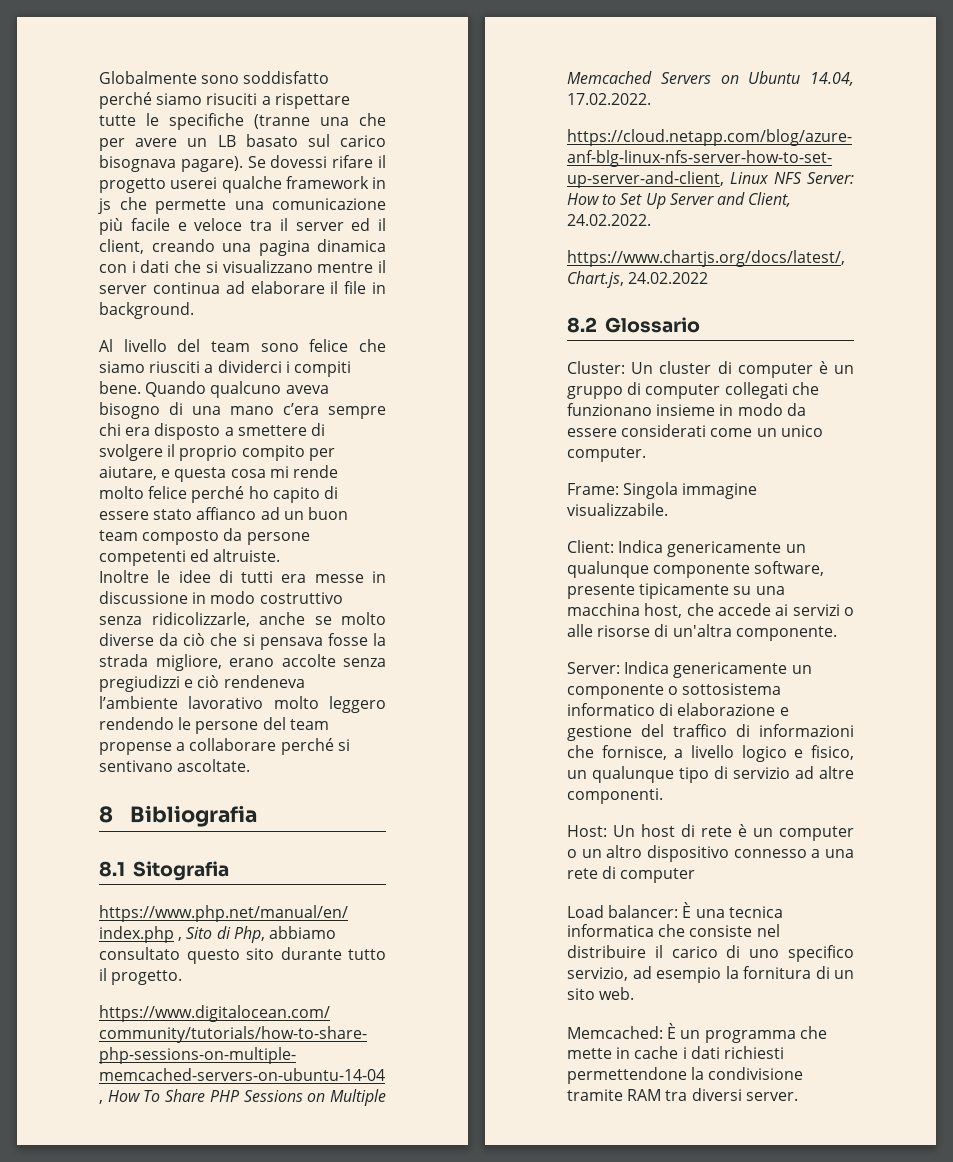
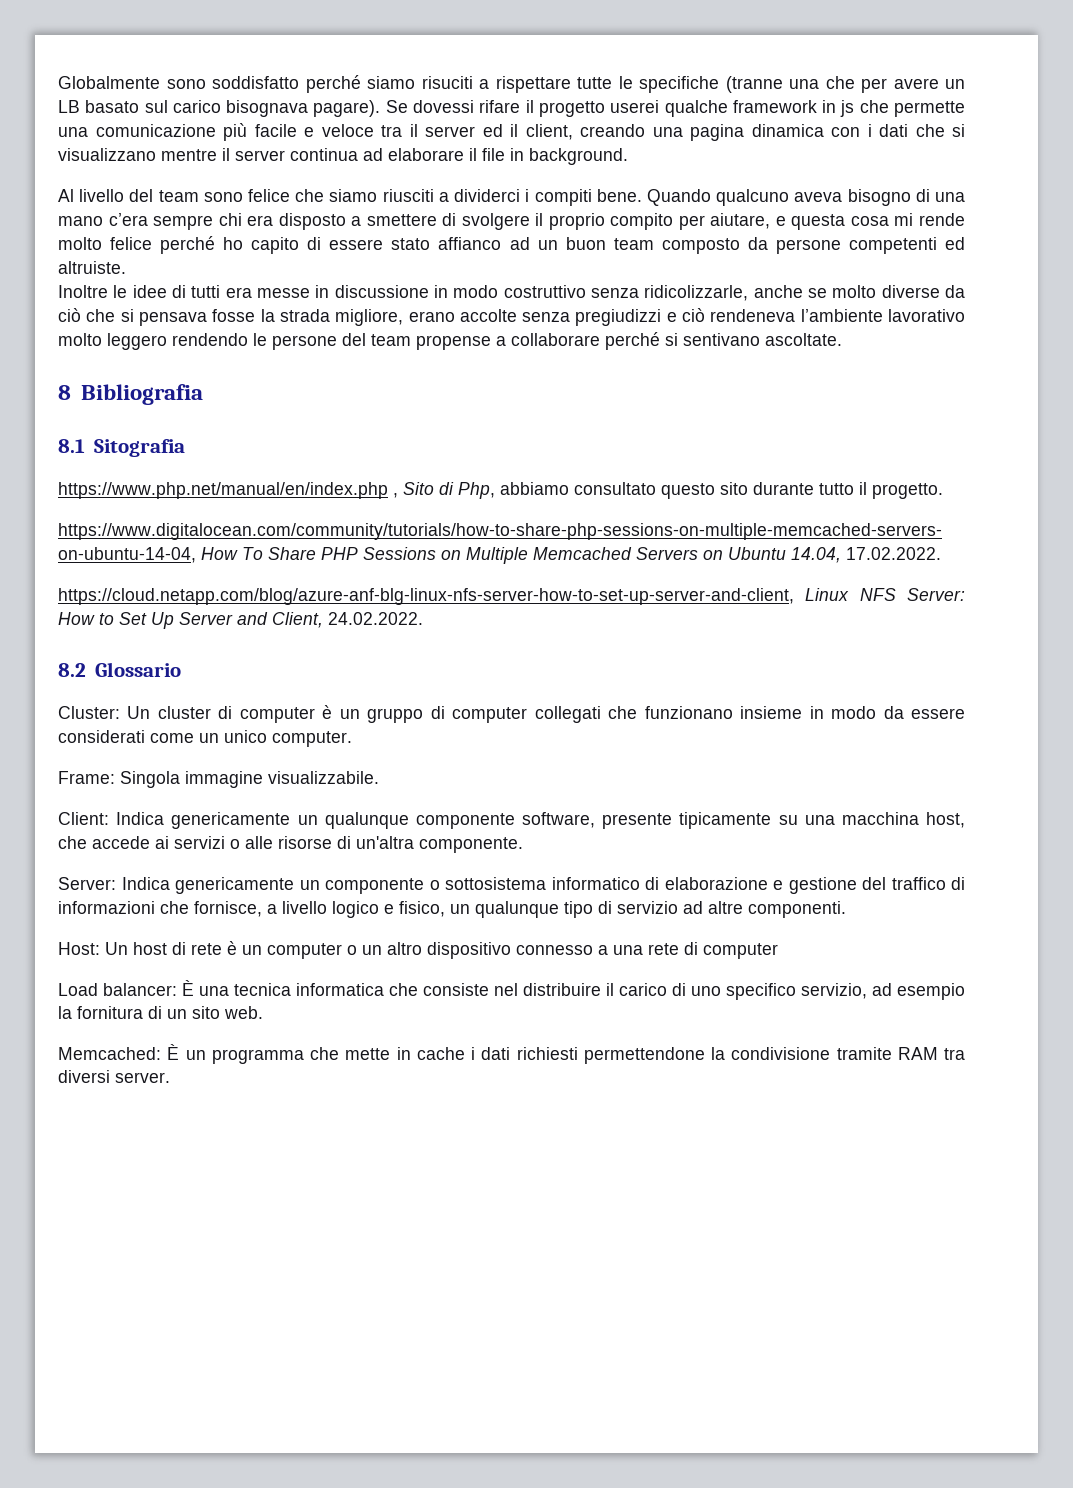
[567,250,845,267] [567,271,709,288] // https://www.chartjs.org/docs/latest/, Chart.js, 24.02.2022 -> (423, 618) none

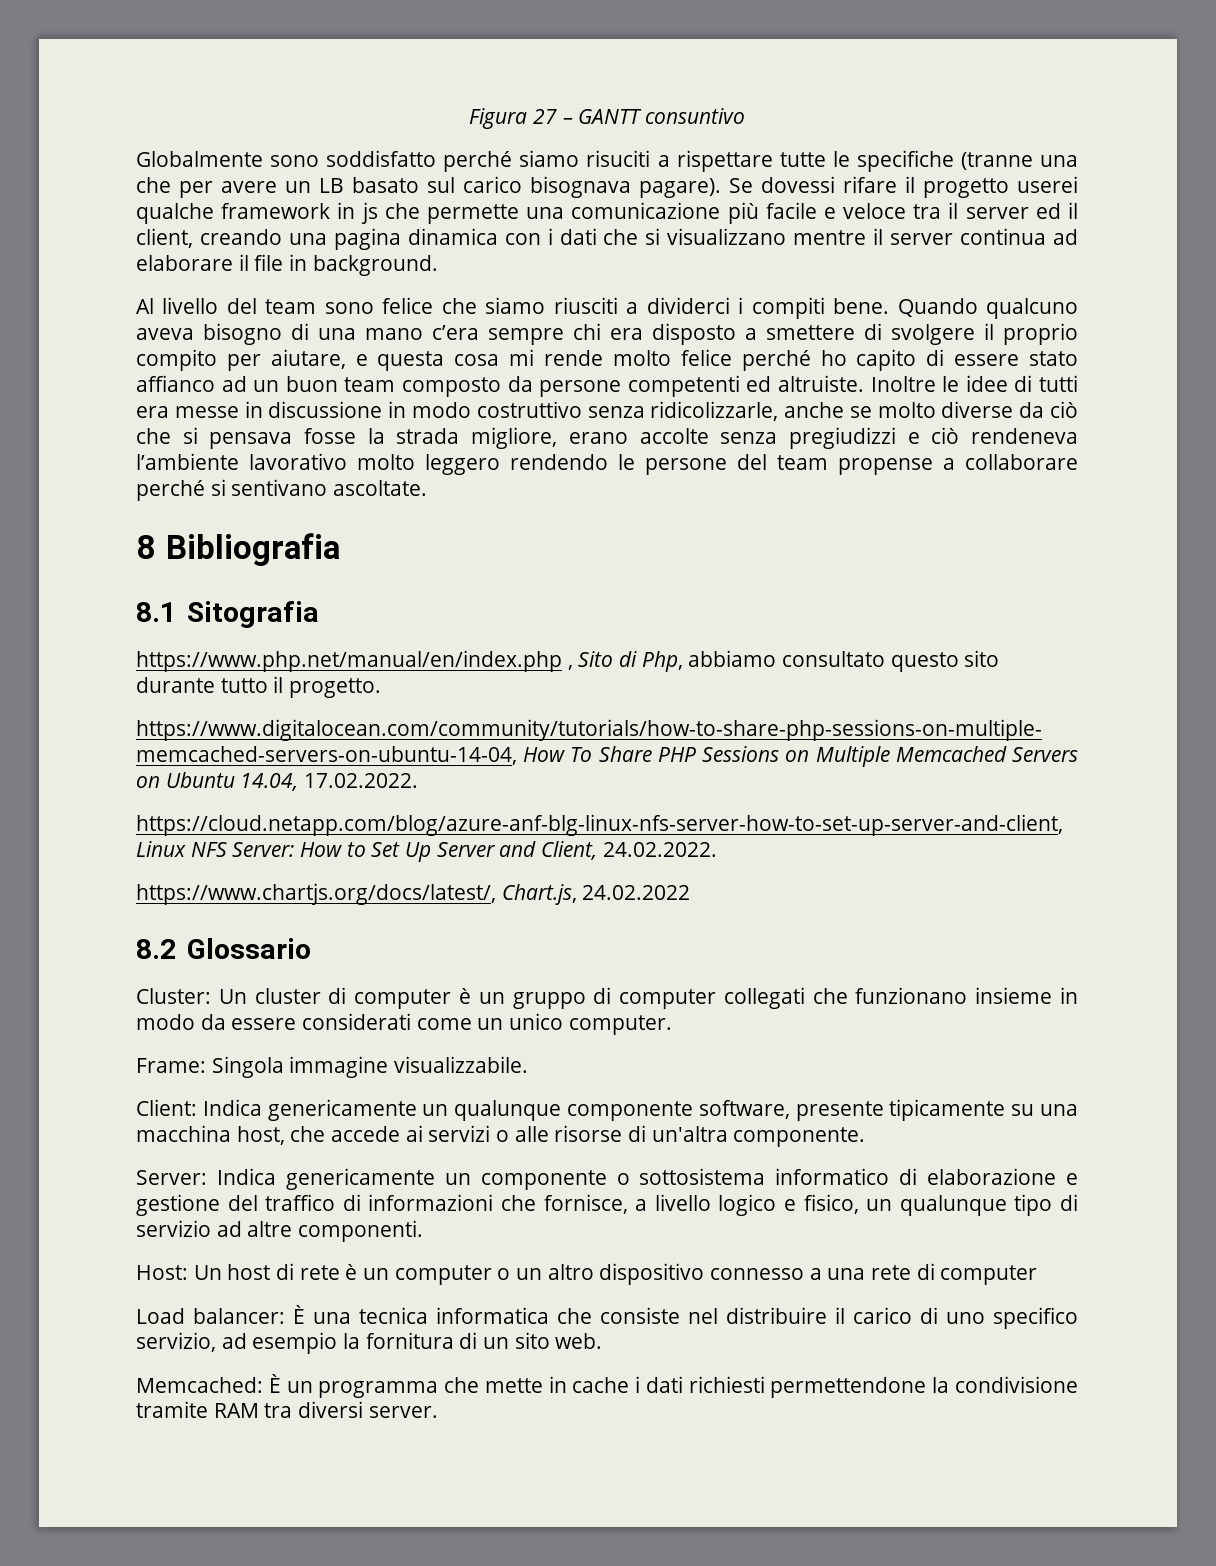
(58, 82) none -> [469,108,745,129] Figura 27 – GANTT consuntivo //
(126, 267) // -> (865, 383) none
(423, 618) none -> [136,883,691,905] // https://www.chartjs.org/docs/latest/, Chart.js, 24.02.2022

